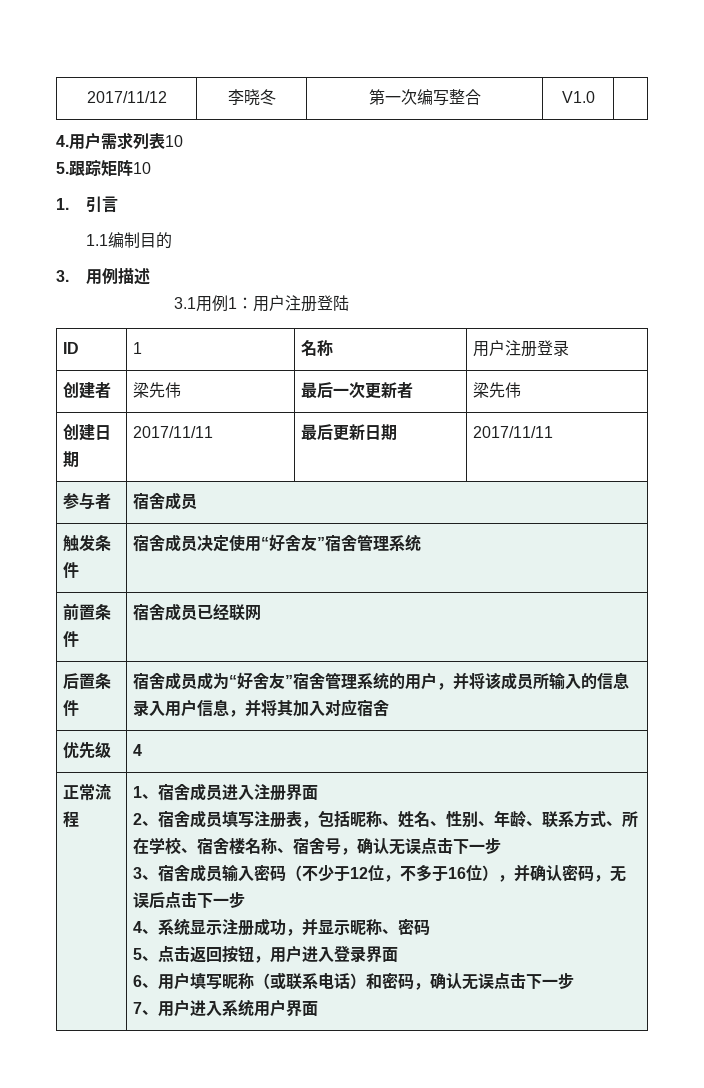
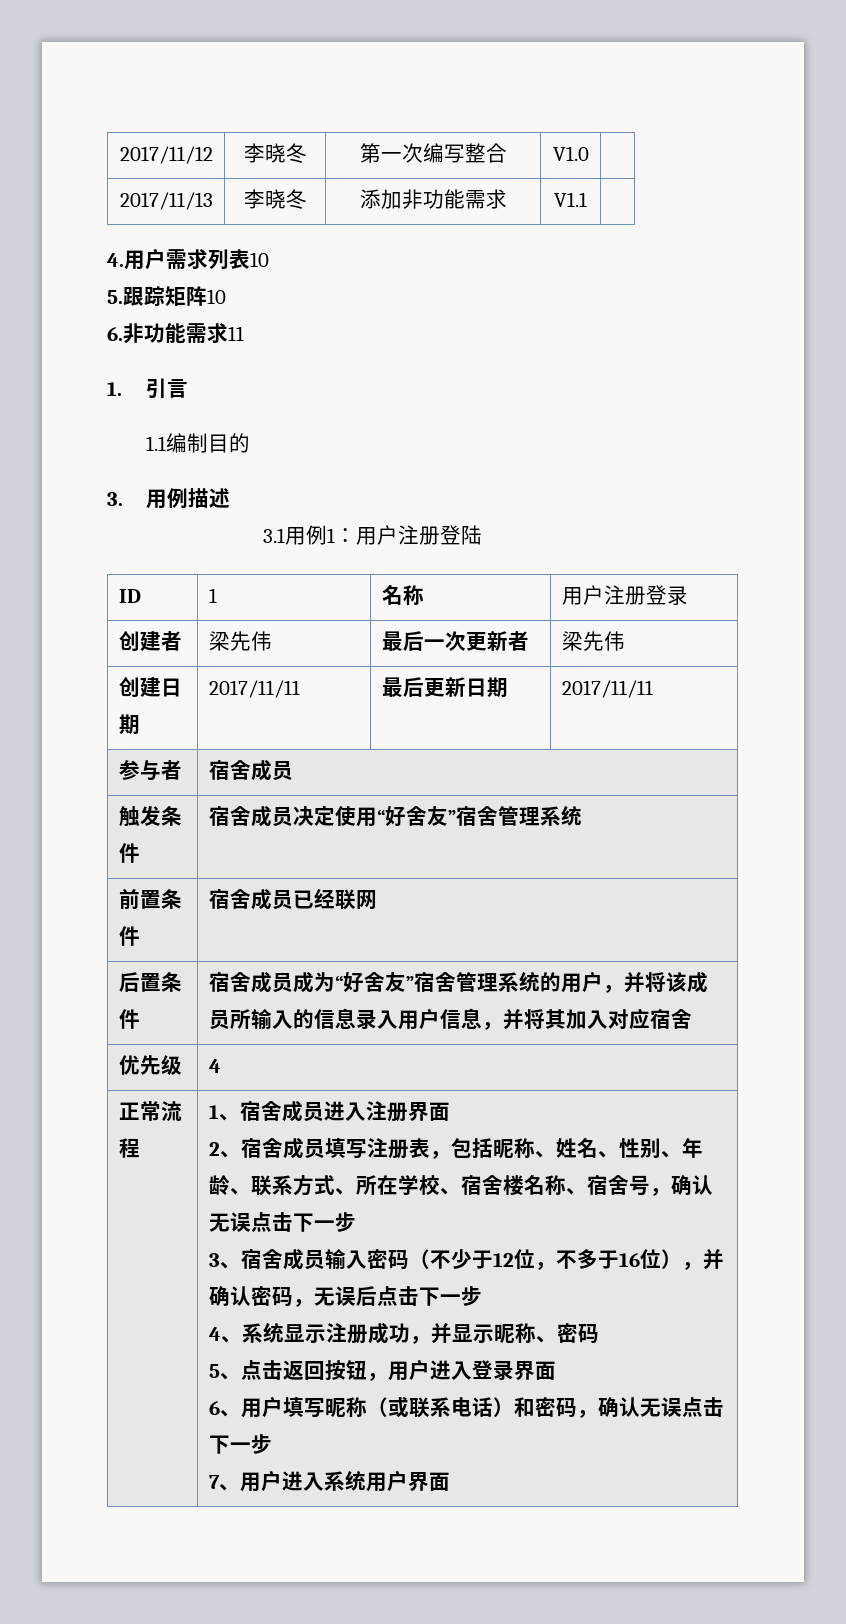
(595, 97) none -> [119,192,213,210] [243,189,307,209] [359,189,507,209] [554,192,587,207] // 2017/11/13 | 李晓冬 | 添加非功能需求 | V1.1 |
(151, 168) none -> [107,323,244,344] // 6.非功能需求11

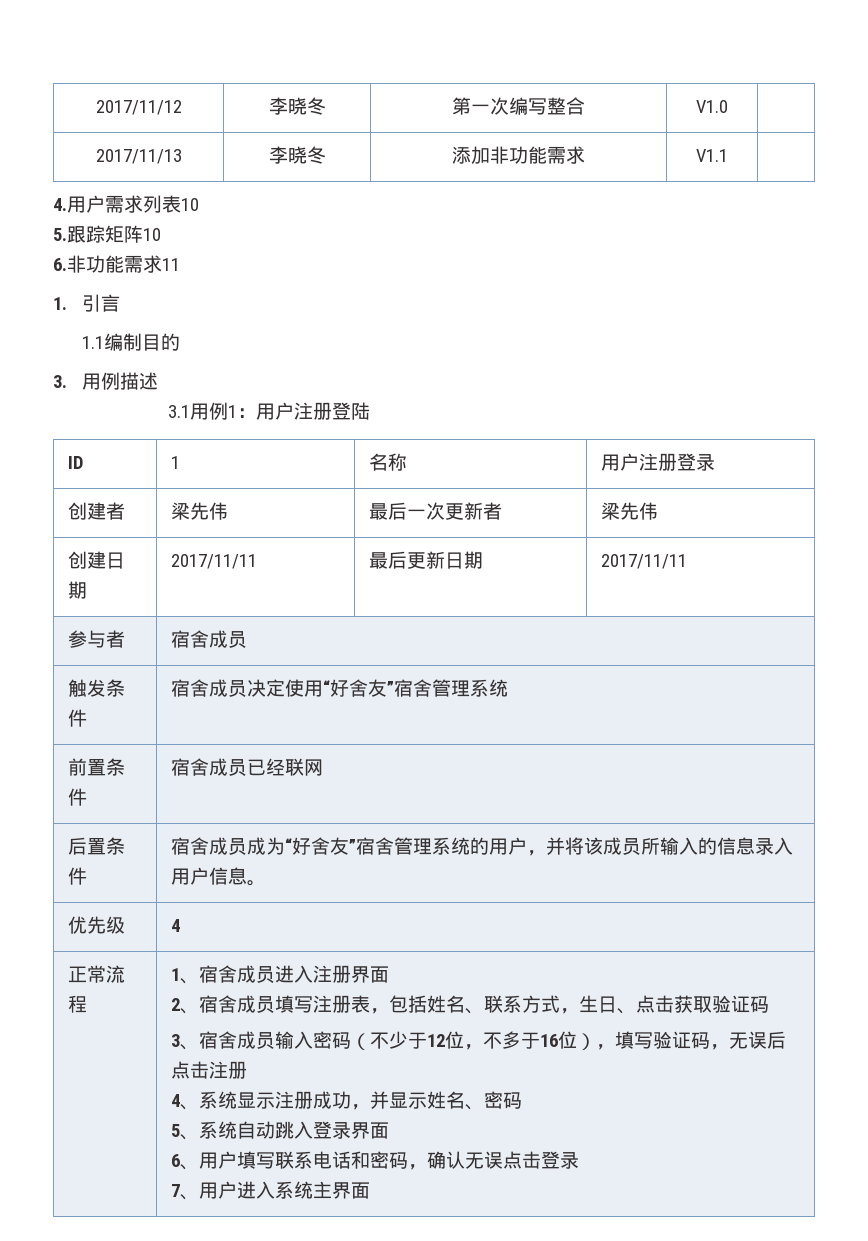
[481,1008,692,1030] ，并将其加入对应宿舍 -> [246,880,266,886] 。
[492,1138,703,1159] [208,1175,713,1196] [208,1212,356,1232] 昵称、姓名、性别、年龄、联系方式、所在学校、宿舍楼名称、宿舍号，确认无误点击下一步 -> [426,995,769,1014] 姓名、联系方式，生日、点击获取验证码
[702,1249,724,1270] [208,1286,272,1306] 并确认密 -> [614,1031,691,1049] 填写验证
[418,1286,482,1306] 下一步 -> [208,1061,247,1079] 注册
[493,1323,536,1344] 昵称 -> [426,1091,465,1109] 姓名
[240,1359,451,1381] 点击返回按钮，用户进 -> [198,1121,294,1139] 系统自动跳
[324,1396,409,1418] 昵称（或 -> (275, 1160) none
[492,1397,514,1417] ） -> (351, 1160) none
[208,1434,272,1454] 下一步 -> [540,1151,579,1169] 登录
[365,1470,408,1492] 用户 -> [312,1181,332,1199] 主

